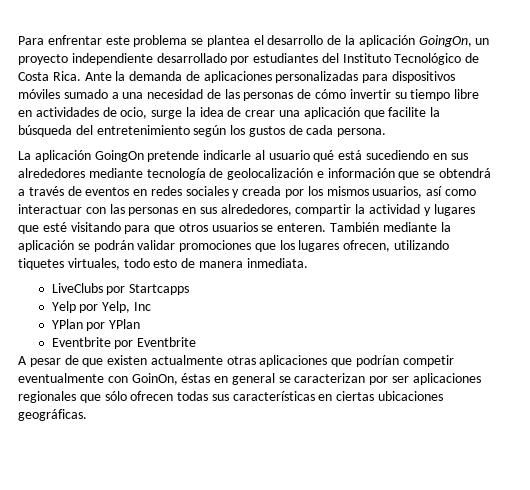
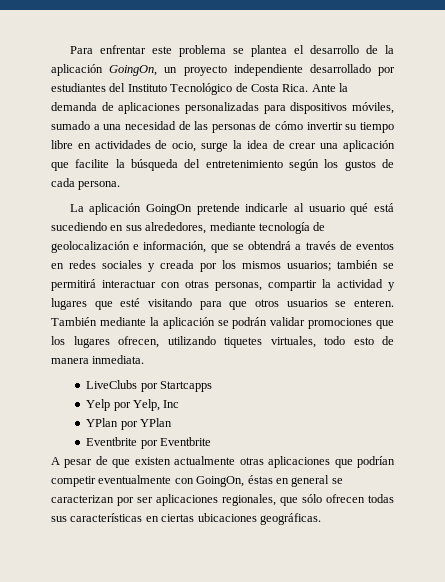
[18,89,60,99] móviles -> [351,102,394,114] móviles,
[18,168,85,178] alrededores -> [145,222,207,234] alrededores,
[327,168,395,178] información -> [143,241,207,253] información,
[372,186,476,198] [18,204,292,216] usuarios, así como interactuar con las personas en sus alrededores, -> [287,260,394,271] [51,279,262,291] usuarios; también se permitirá interactuar con otras personas,
[131,373,178,385] GoinOn, -> [196,476,245,487] GoingOn,
[18,391,76,403] regionales -> [222,494,276,506] regionales,

